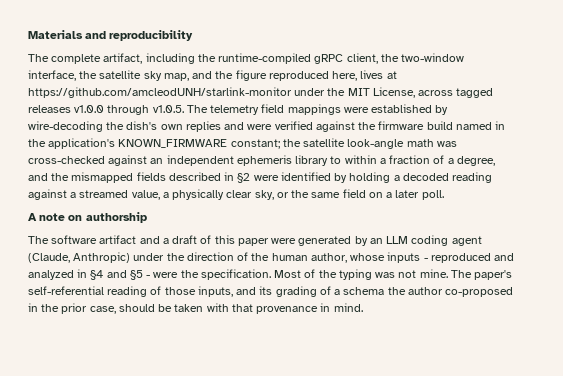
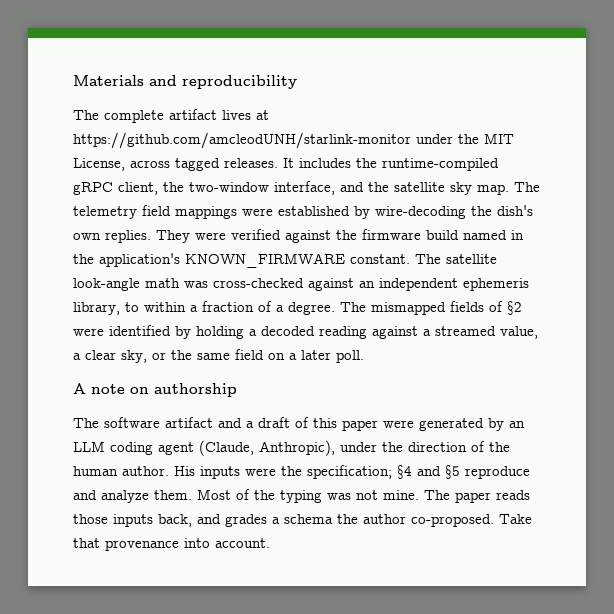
[103,53,465,64] [28,70,358,81] artifact, including the runtime-compiled gRPC client, the two-window interface, the satellite sky map, and the figure reproduced here, -> [169,109,217,120] artifact
[28,105,184,115] releases v1.0.0 through v1.0.5. -> [224,158,499,171] [73,181,509,195] releases. It includes the runtime-compiled gRPC client, the two-window interface, and the satellite sky map.
[185,121,245,132] replies and -> [105,230,190,243] replies. They
[230,139,301,149] constant; the -> [350,254,441,264] constant. The
[295,155,329,166] library -> [73,302,120,315] library,
[456,156,495,166] [28,172,235,183] degree, and the mismapped fields described in -> [288,301,503,315] degree. The mismapped fields of
[172,189,225,200] physically -> (81, 356) none
[73,252,131,263] Anthropic) -> [259,440,335,456] Anthropic),
[310,252,515,263] [28,269,271,280] author, whose inputs - reproduced and analyzed in §4 and §5 - were the specification. -> [122,465,530,479] [73,490,192,503] author. His inputs were the specification; §4 and §5 reproduce and analyze them.
[474,270,513,280] [28,286,514,297] [28,303,363,314] paper's self-referential reading of those inputs, and its grading of a schema the author co-proposed in the prior case, should be taken with that provenance in mind. -> [455,490,530,503] [73,514,532,527] [73,538,270,551] paper reads those inputs back, and grades a schema the author co-proposed. Take that provenance into account.

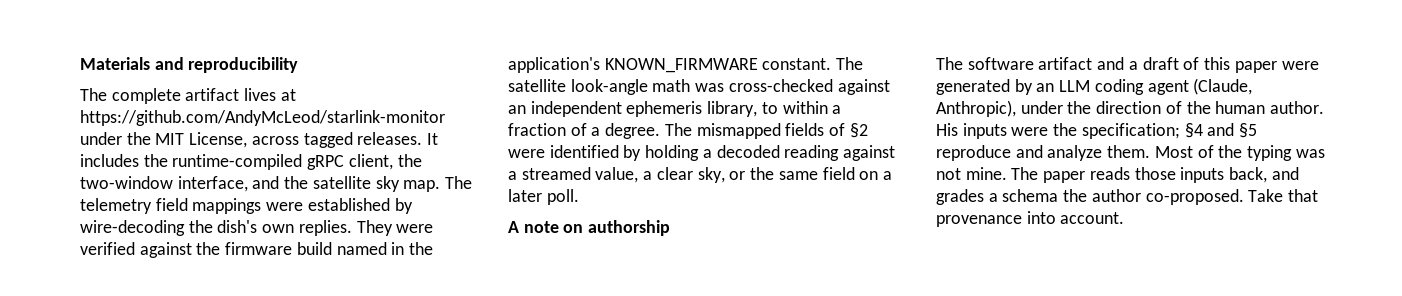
[73,132,411,149] https://github.com/amcleodUNH/starlink-monitor -> [80,110,445,126] https://github.com/AndyMcLeod/starlink-monitor

